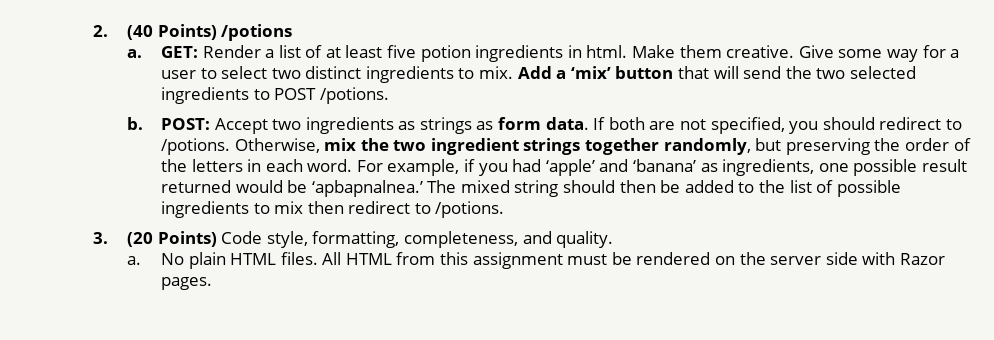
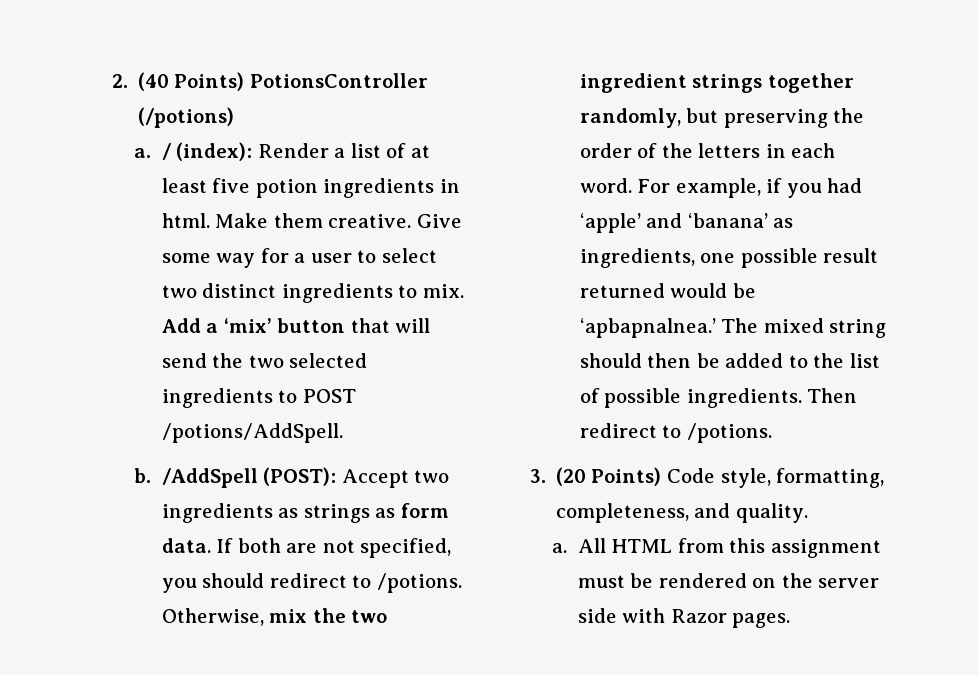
[221,24,293,41] [126,46,198,58] /potions // a. GET: -> [249,73,428,88] [137,107,234,128] [134,142,253,161] PotionsController (/potions) // a. / (index):
[319,87,389,104] /potions. -> [161,423,343,443] /potions/AddSpell.
[160,118,210,130] POST: -> [161,467,337,488] /AddSpell (POST):
[160,201,344,218] ingredients to mix then -> [686,388,858,408] ingredients. Then
[160,252,318,269] No plain HTML files. -> (568, 548) none

